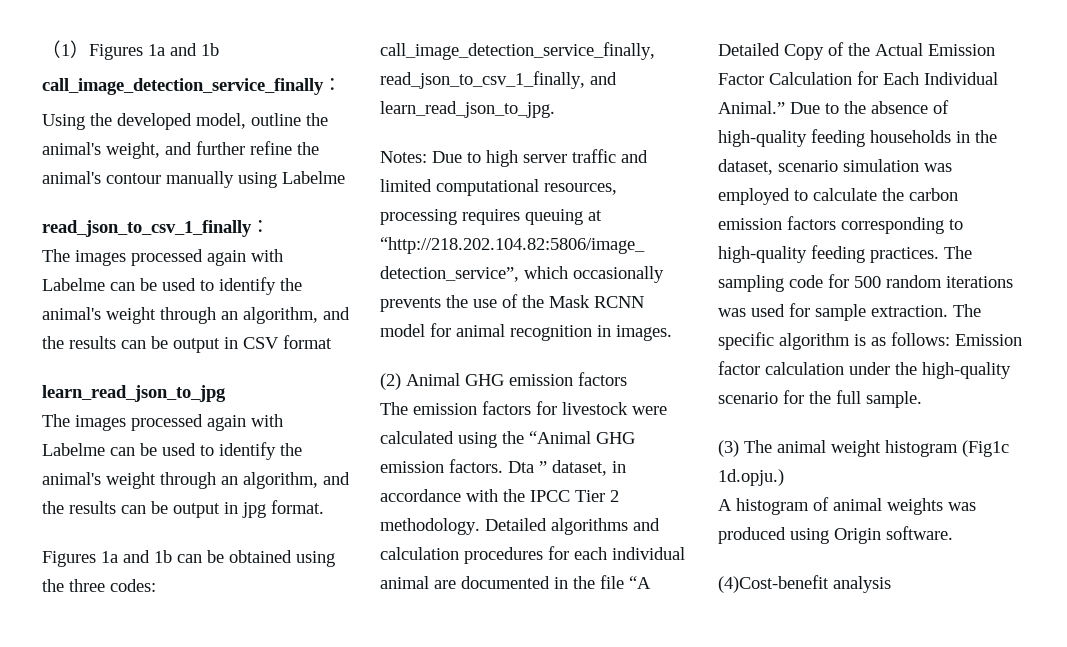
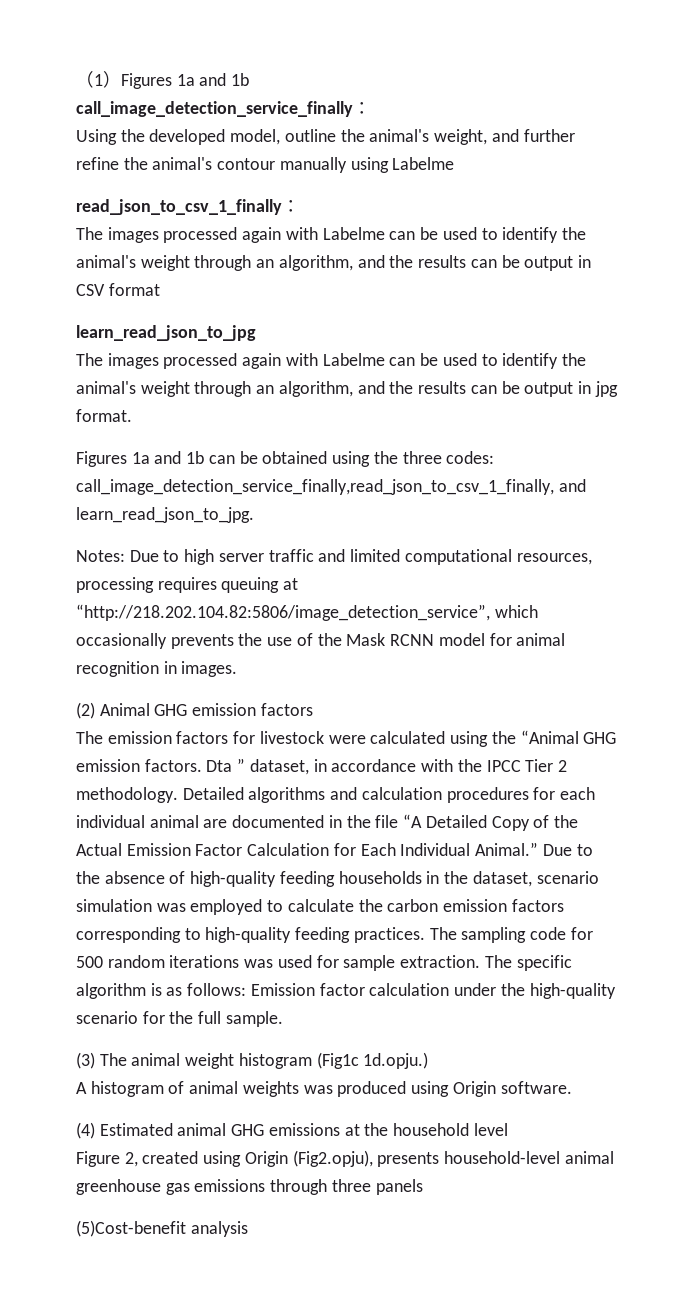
[718,575,829,593] (4)Cost-benefit -> [76,1122,508,1139] [76,1150,614,1167] [76,1179,423,1195] [76,1220,186,1237] (4) Estimated animal GHG emissions at the household level // Figure 2, created using Origin (Fig2.opju), presents household-level animal greenhouse gas emissions through three panels // (5)Cost-benefit

